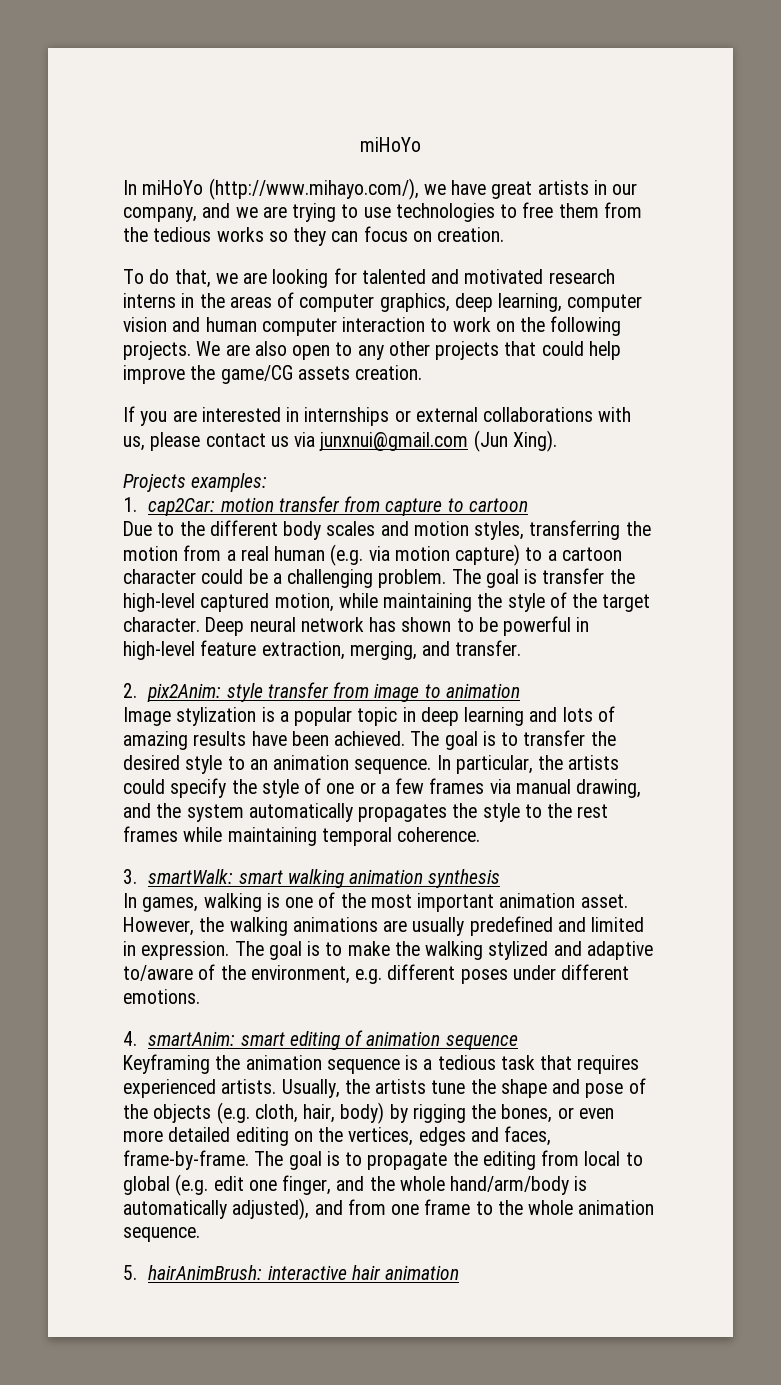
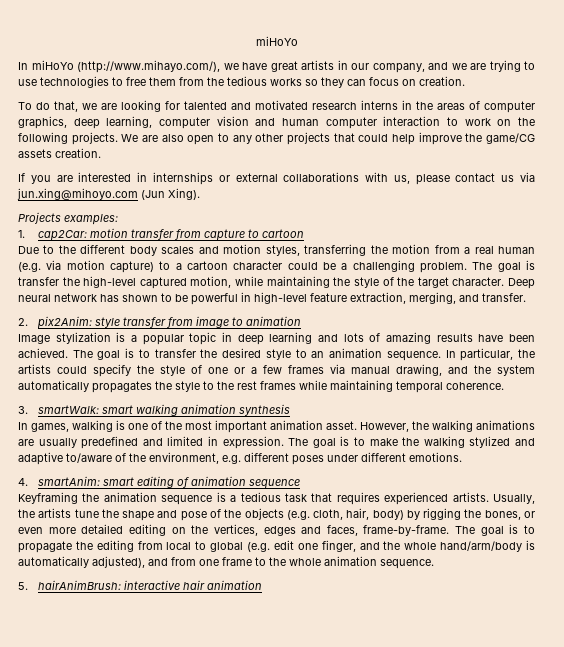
[319,432,469,451] junxnui@gmail.com -> [17,188,138,200] jun.xing@mihoyo.com

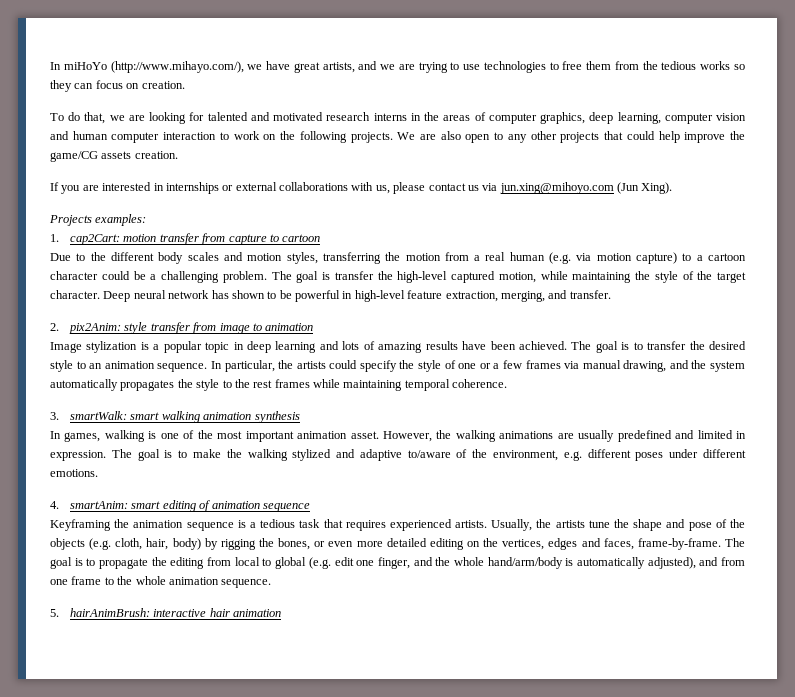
[255,36,298,46] miHoYo // -> (50, 66) none
[301,60,425,73] artists in our company, -> [322,62,355,73] artists,
[37,230,87,241] cap2Car: -> [70,234,121,245] cap2Cart:

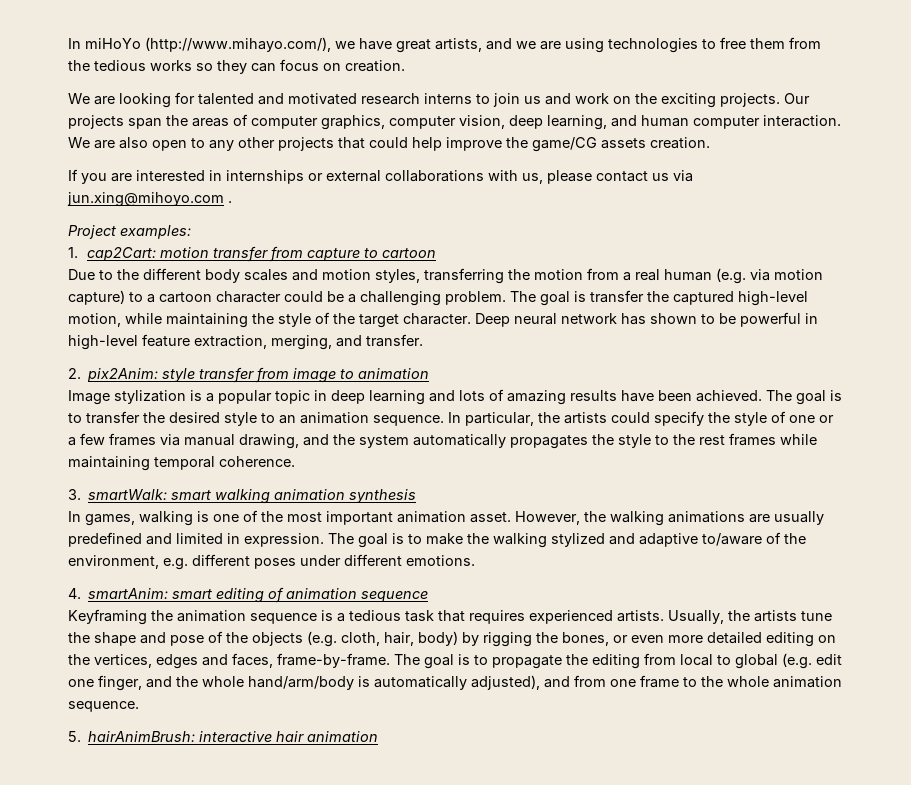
[418,62,481,73] trying to use -> [565,38,604,53] using
[50,112,125,124] To do that, we -> [68,93,90,104] We
[410,113,421,121] in -> [476,93,810,108] [68,115,162,129] to join us and work on the exciting projects. Our projects span
[589,112,746,124] [50,131,393,143] deep learning, computer vision and human computer interaction to work on the following projects. -> [389,115,841,130] computer vision, deep learning, and human computer interaction.
[617,182,673,194] [49,215,92,226] (Jun Xing). // Projects -> [228,201,232,203] [68,225,116,239] . // Project
[397,271,495,283] high-level captured -> [673,291,808,306] captured high-level

